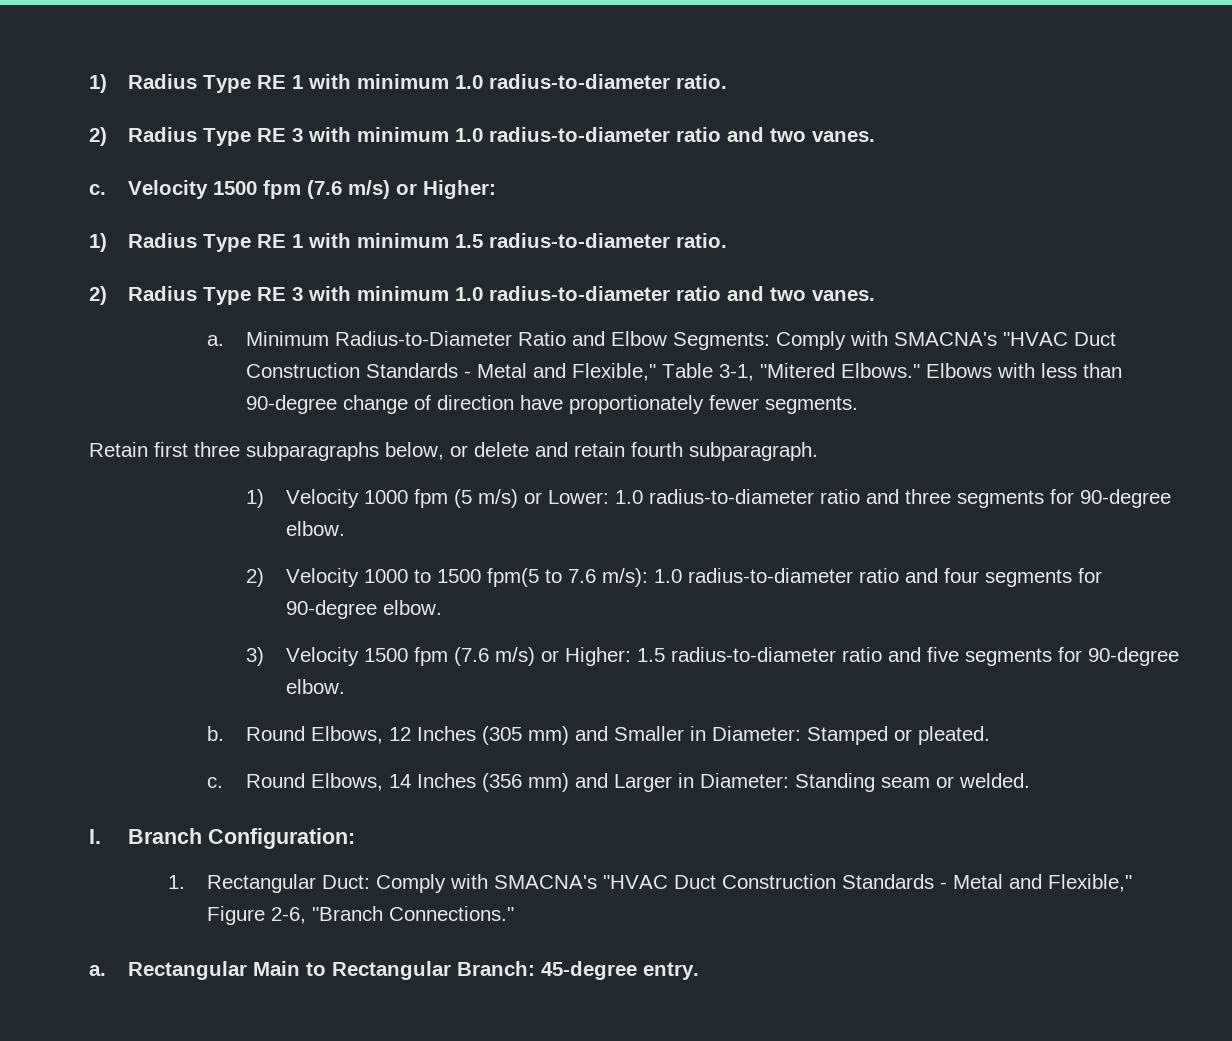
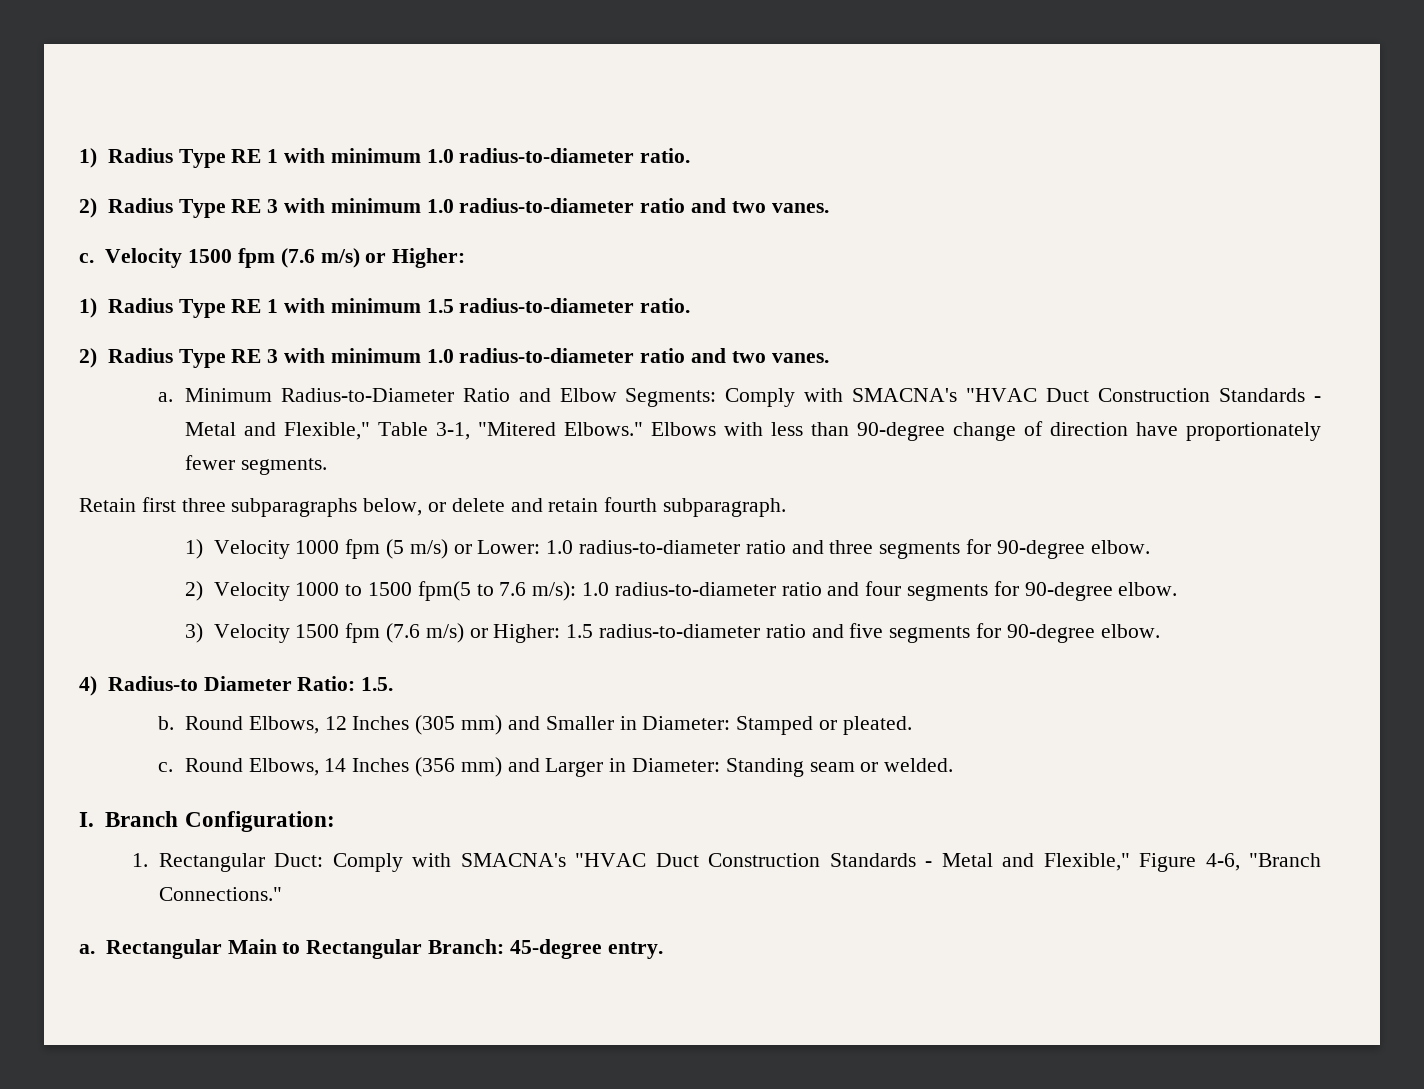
(345, 686) none -> [79,676,394,696] // 4) Radius-to Diameter Ratio: 1.5.
[271,907,307,924] 2-6, -> [1205,853,1240,871] 4-6,

